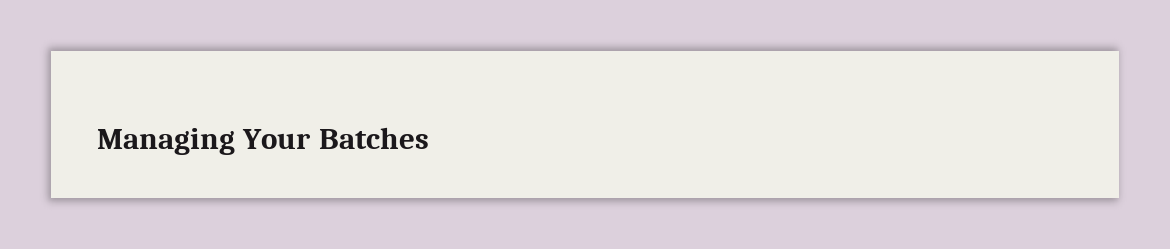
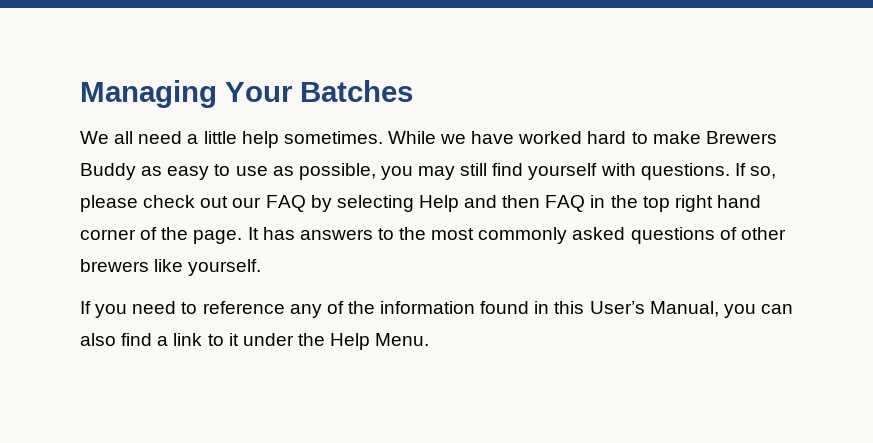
(429, 138) none -> [80,131,777,148] [80,163,776,180] [80,195,761,212] [80,227,786,244] [80,259,262,276] [80,301,793,318] [80,333,430,350] // We all need a little help sometimes. While we have worked hard to make Brewers Buddy as easy to use as possible, you may still find yourself with questions. If so, please check out our FAQ by selecting Help and then FAQ in the top right hand corner of the page. It has answers to the most commonly asked questions of other brewers like yourself. // If you need to reference any of the information found in this User’s Manual, you can also find a link to it under the Help Menu.

